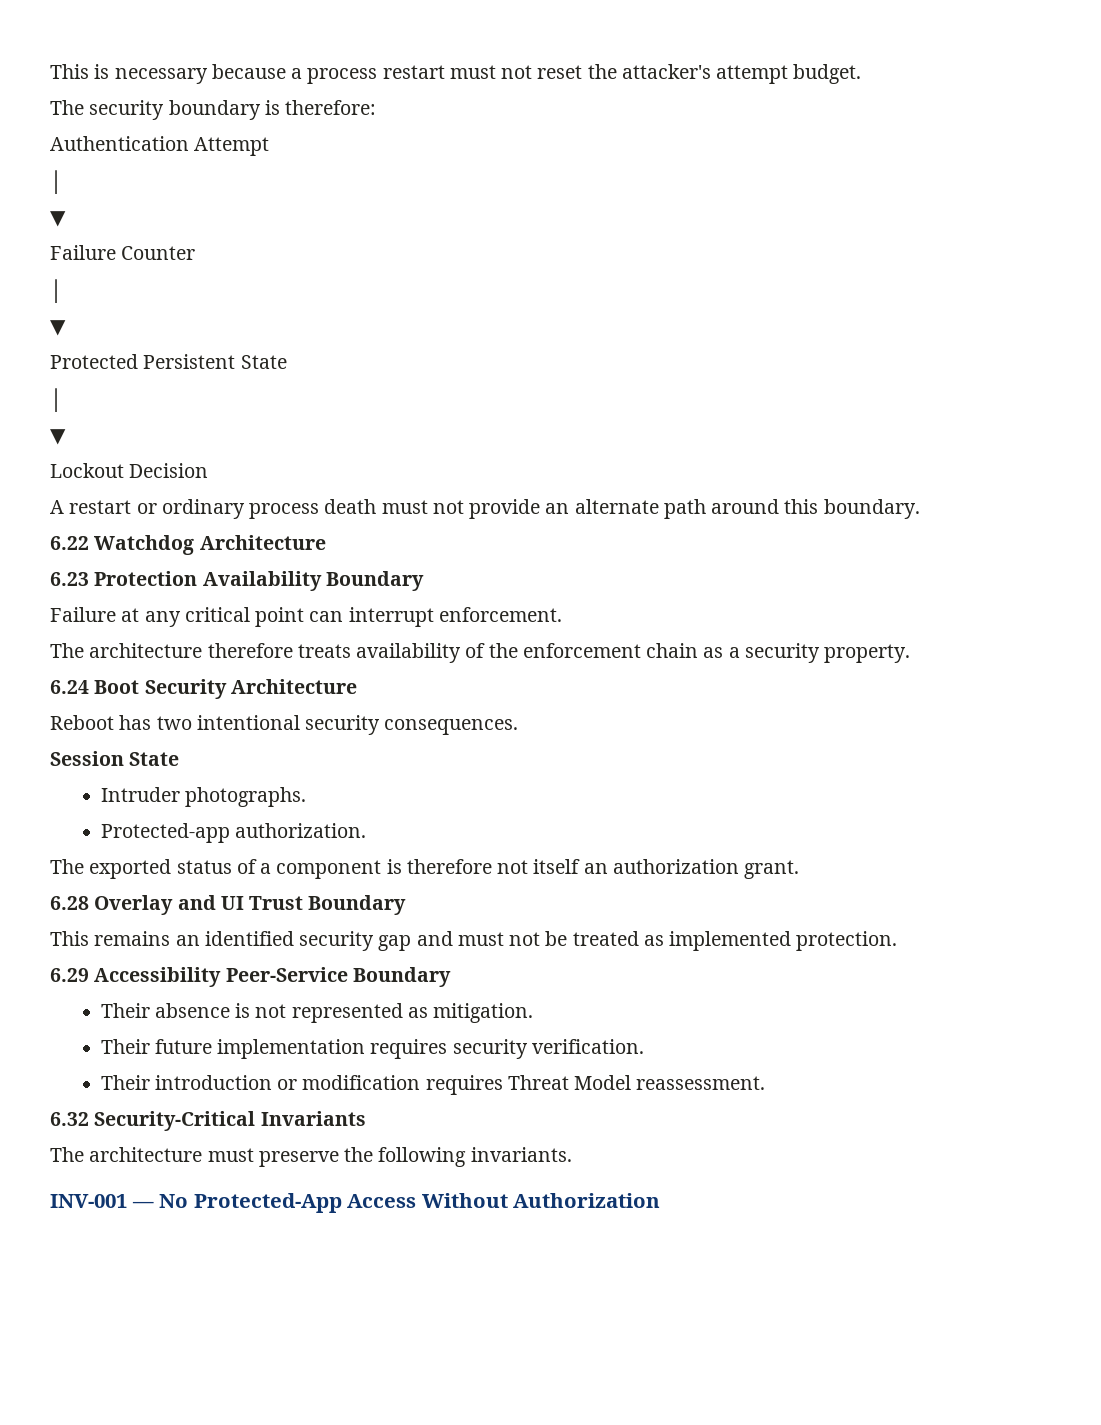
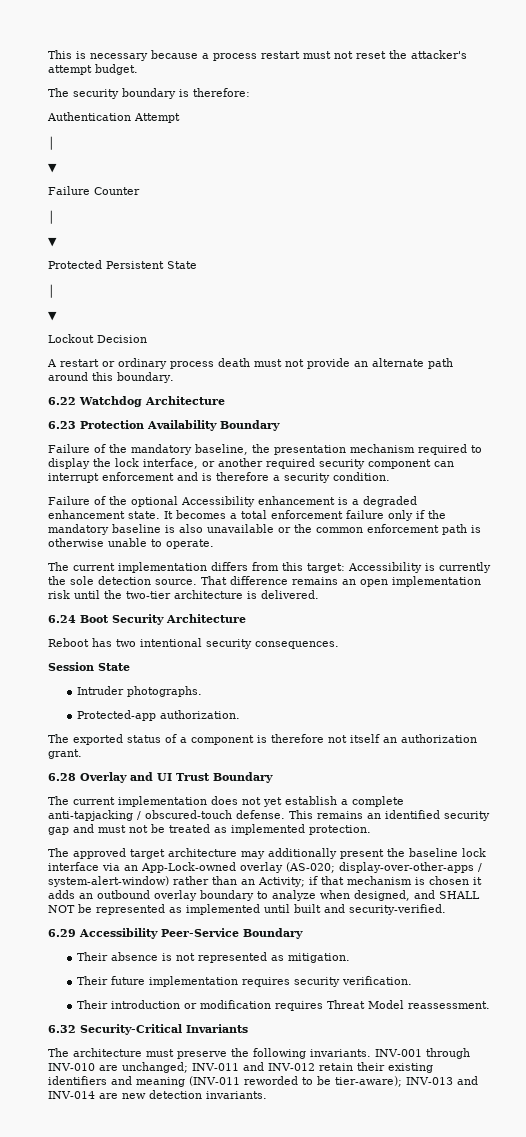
[121,607,562,627] [50,643,911,663] at any critical point can interrupt enforcement. // The architecture therefore treats availability of the enforcement chain as a security property. -> [94,444,482,455] [48,458,454,469] [48,472,390,483] [48,496,417,507] [48,510,446,521] [48,524,481,535] [48,538,214,549] [48,562,491,573] [48,576,481,587] [48,590,319,599] of the mandatory baseline, the presentation mechanism required to display the lock interface, or another required security component can interrupt enforcement and is therefore a security condition. // Failure of the optional Accessibility enhancement is a degraded enhancement state. It becomes a total enforcement failure only if the mandatory baseline is also unavailable or the common enforcement path is otherwise unable to operate. // The current implementation differs from this target: Accessibility is currently the sole detection source. That difference remains an open implementation risk until the two-tier architecture is delivered.
(407, 905) none -> [48,796,404,807] [48,810,285,821] The current implementation does not yet establish a complete anti-tapjacking / obscured-touch defense.
(898, 941) none -> [48,848,486,859] [48,862,482,873] [48,876,482,887] [48,890,480,901] [48,904,446,915] // The approved target architecture may additionally present the baseline lock interface via an App-Lock-owned overlay (AS-020; display-over-other-apps / system-alert-window) rather than an Activity; if that mechanism is chosen it adds an outbound overlay boundary to analyze when designed, and SHALL NOT be represented as implemented until built and security-verified.
[50,1193,661,1213] // INV-001 — No Protected-App Access Without Authorization -> [375,1048,470,1059] [48,1062,433,1073] [48,1076,478,1087] [48,1090,267,1099] INV-001 through INV-010 are unchanged; INV-011 and INV-012 retain their existing identifiers and meaning (INV-011 reworded to be tier-aware); INV-013 and INV-014 are new detection invariants.

